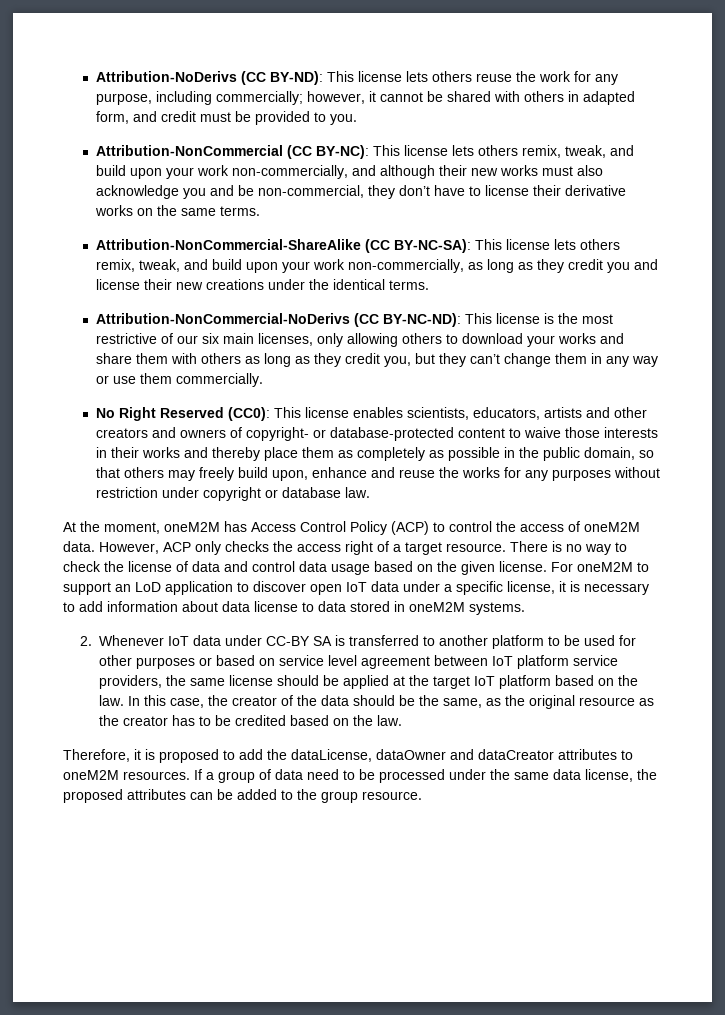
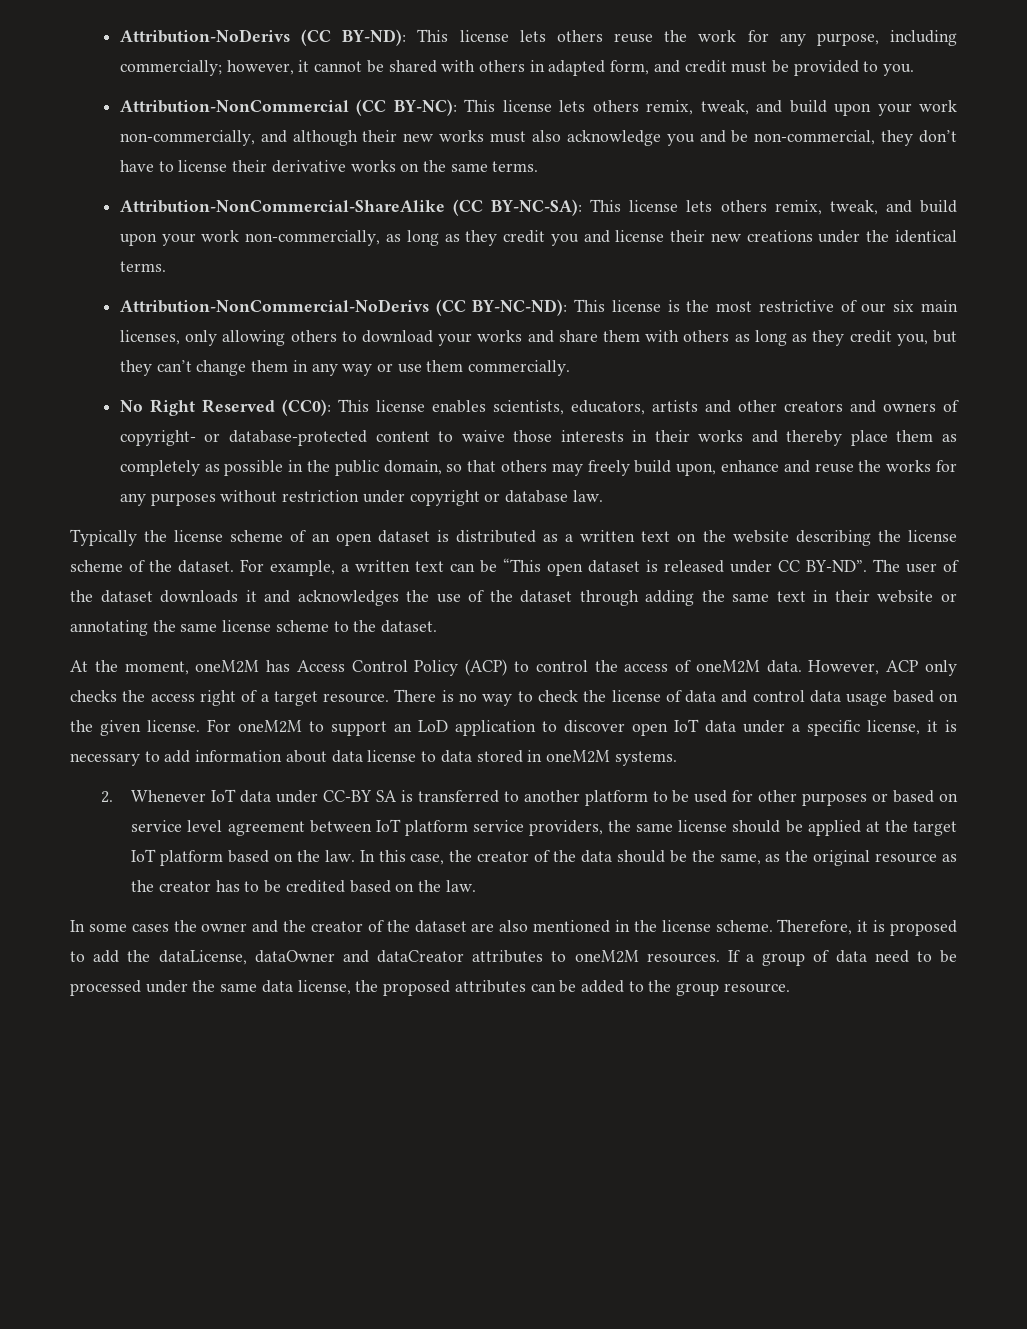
(370, 492) none -> [70,529,957,546] [70,558,959,576] [70,590,957,606] [70,620,438,636] // Typically the license scheme of an open dataset is distributed as a written text on the website describing the license scheme of the dataset. For example, a written text can be “This open dataset is released under CC BY-ND”. The user of the dataset downloads it and acknowledges the use of the dataset through adding the same text in their website or annotating the same license scheme to the dataset.
(403, 720) none -> [70,920,773,933] In some cases the owner and the creator of the dataset are also mentioned in the license scheme.

